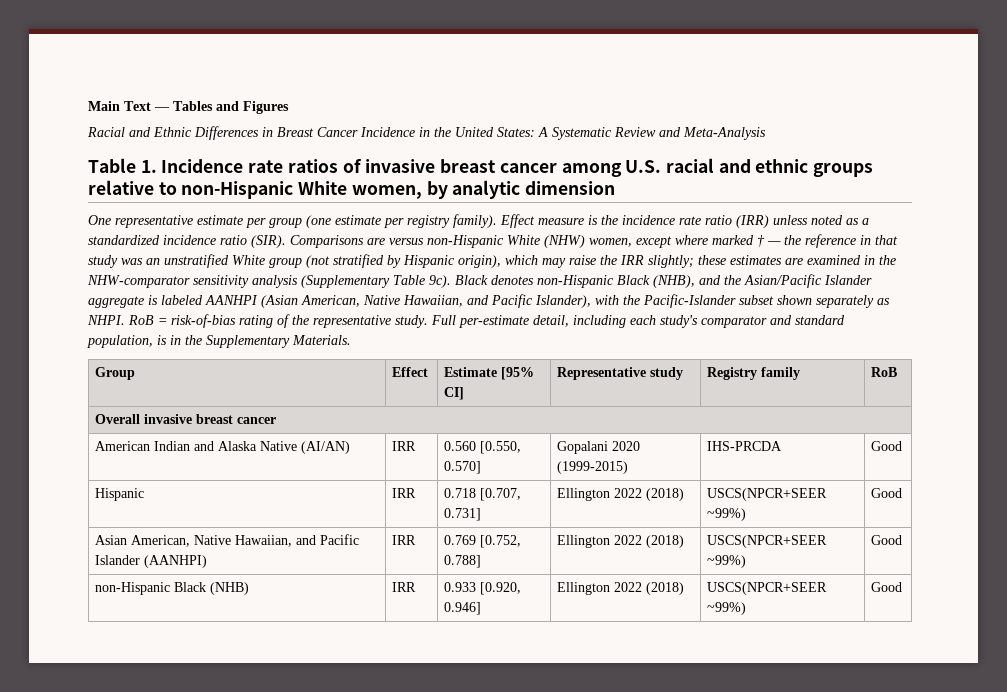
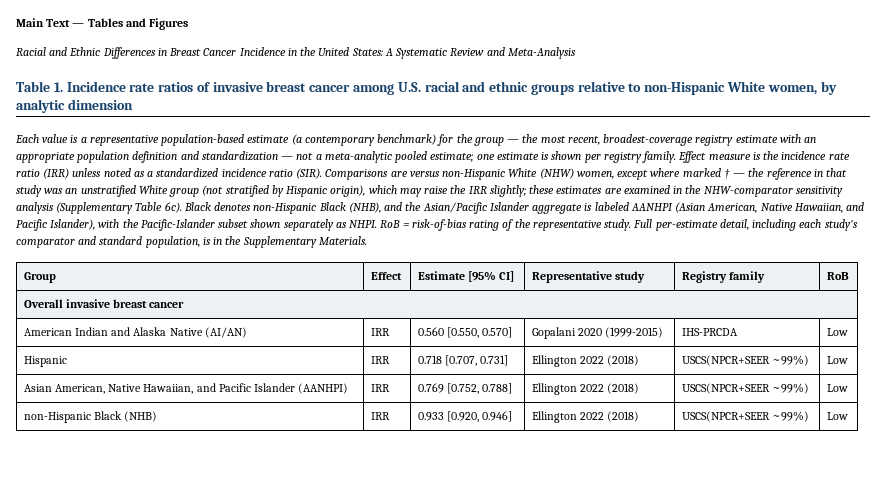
[88,215,381,228] One representative estimate per group (one estimate -> [15,134,817,146] [16,151,582,163] Each value is a representative population-based estimate (a contemporary benchmark) for the group — the most recent, broadest-coverage registry estimate with an appropriate population definition and standardization — not a meta-analytic pooled estimate; one estimate is shown
[453,214,497,228] family). -> [642,151,677,163] family.
[429,275,451,288] 9c). -> [164,202,182,213] 6c).
[871,441,903,451] Good -> [826,328,848,336] Low
[871,488,903,498] Good -> [826,356,848,364] Low
[871,535,903,545] Good -> [826,384,848,392] Low
[871,582,903,592] Good -> [826,412,848,420] Low

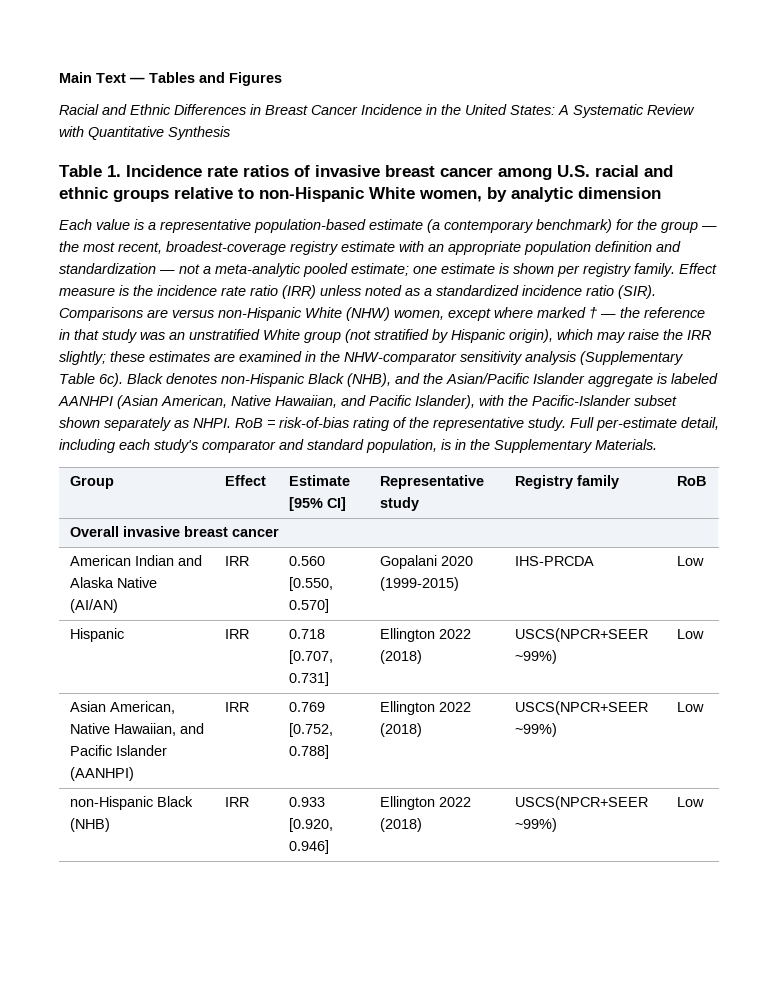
[486,47,576,59] and Meta-Analysis -> [59,126,230,140] with Quantitative Synthesis

